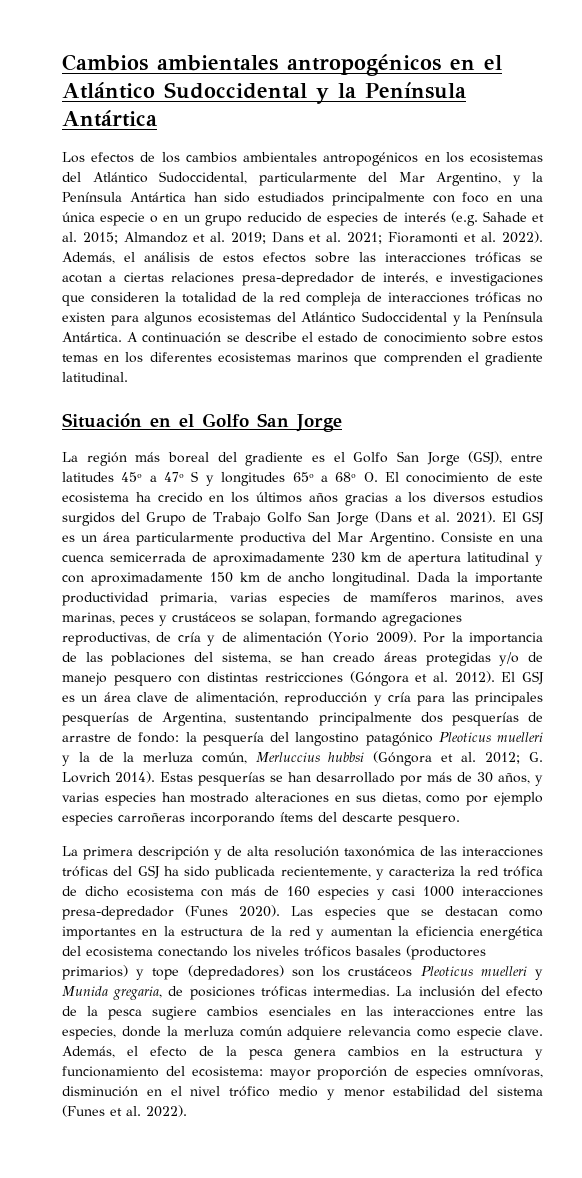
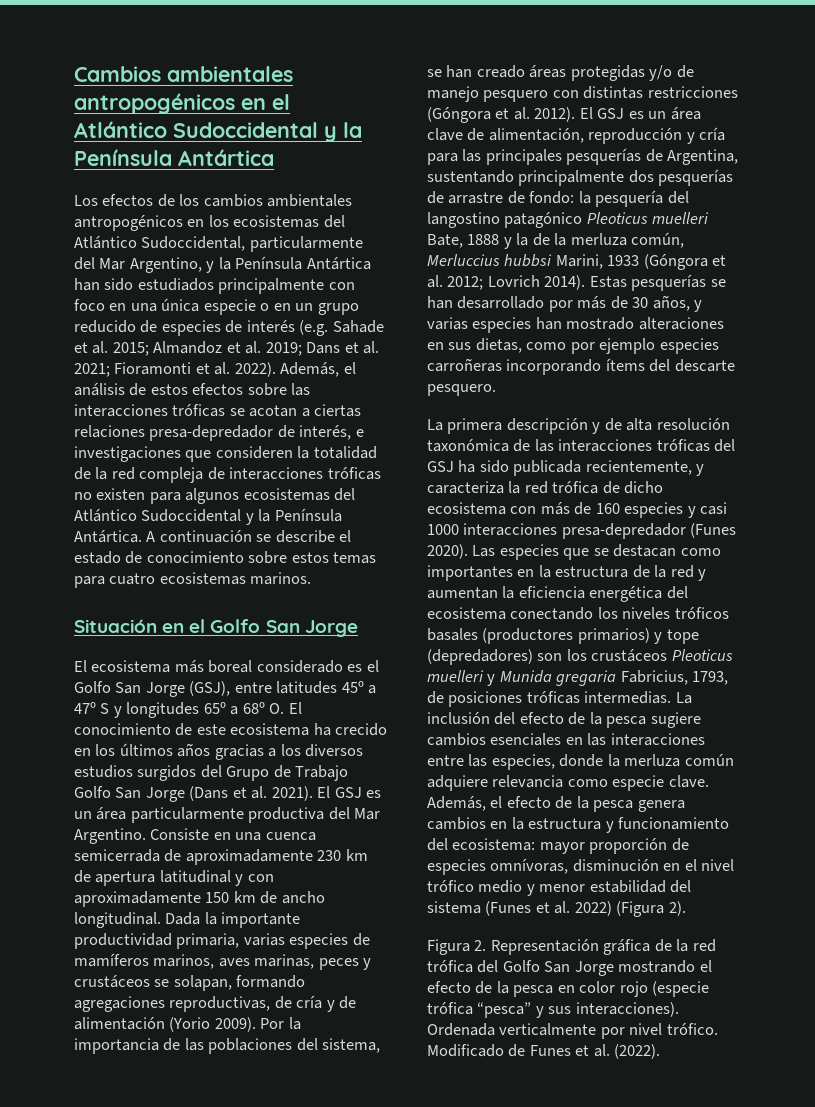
[104,352,543,366] [62,372,128,382] en los diferentes ecosistemas marinos que comprenden el gradiente latitudinal. -> [74,572,312,588] para cuatro ecosistemas marinos.
[62,452,304,466] La región más boreal del gradiente -> [74,660,343,673] El ecosistema más boreal considerado
(543, 737) none -> [427,234,500,248] Bate, 1888
(365, 757) none -> [555,254,640,269] Marini, 1933
[529,752,544,762] G. -> (484, 283) none
[113,986,163,1000] gregaria, -> [556,670,729,686] gregaria Fabricius, 1793,
[146,1105,187,1117] 2022). -> [574,901,686,917] [427,939,716,955] [427,960,712,976] [427,981,710,997] [427,1002,679,1018] [427,1023,718,1039] [427,1044,661,1059] 2022) (Figura 2). // Figura 2. Representación gráfica de la red trófica del Golfo San Jorge mostrando el efecto de la pesca en color rojo (especie trófica “pesca” y sus interacciones). Ordenada verticalmente por nivel trófico. Modificado de Funes et al. (2022).

